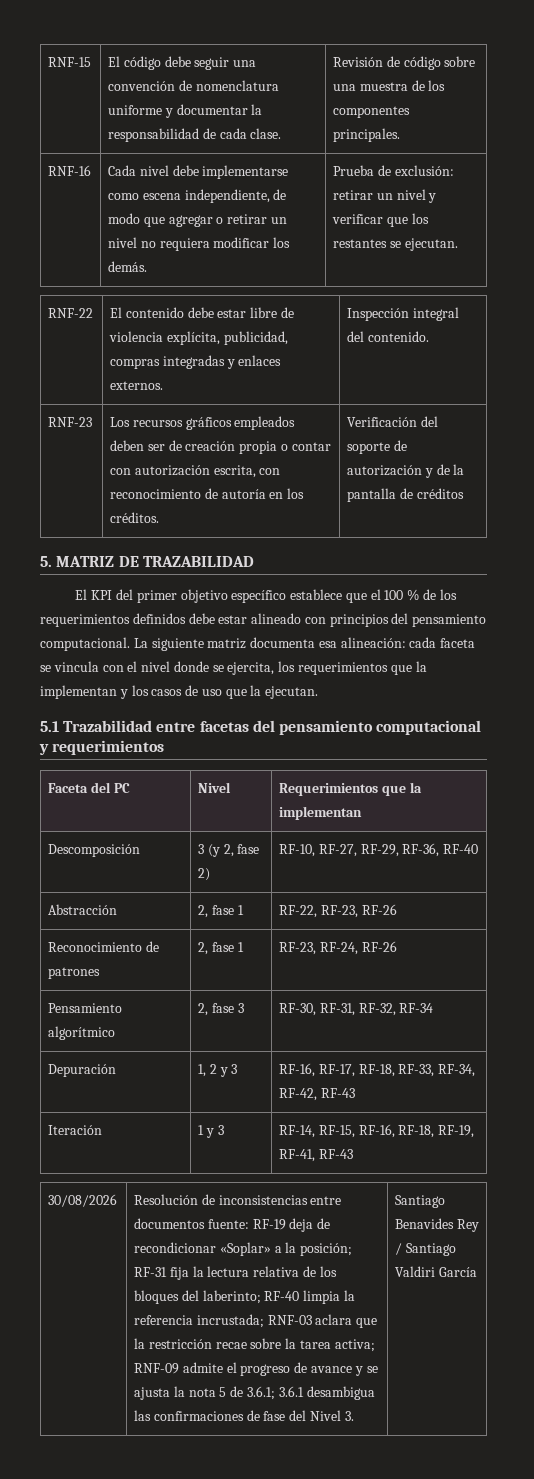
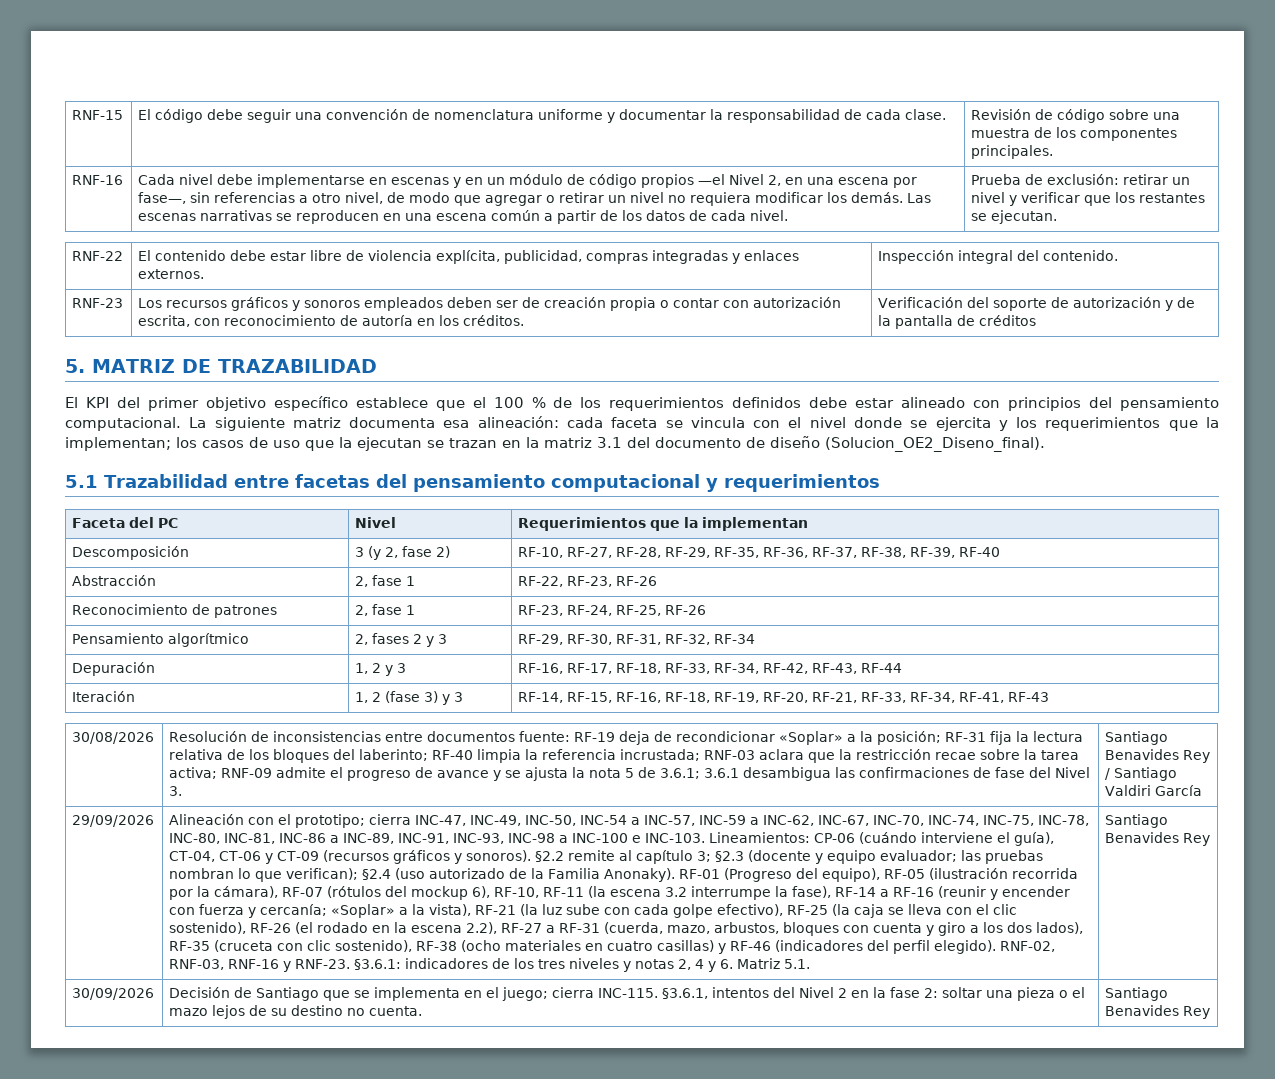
[108,189,270,203] como escena independiente, -> [369,174,918,188] [138,192,384,204] en escenas y en un módulo de código propios —el Nivel 2, en una escena por fase—, sin referencias a otro nivel,
(148, 266) none -> [907,193,932,203] [138,210,789,224] Las escenas narrativas se reproducen en una escena común a partir de los datos de cada nivel.
(232, 423) none -> [292,300,361,311] y sonoros
[227,662,275,675] ejercita, -> [935,417,1008,431] ejercita y
[40,685,128,699] implementan y -> [65,437,171,451] implementan;
[265,686,319,699] ejecutan. -> [357,436,1045,452] ejecutan se trazan en la matriz 3.1 del documento de diseño (Solucion_OE2_Diseno_final).
[360,843,440,857] RF-29, RF-36, -> [616,547,956,558] RF-28, RF-29, RF-35, RF-36, RF-37, RF-38, RF-39,
(358, 948) none -> [616,605,662,616] RF-25,
[211,1003,244,1013] fase 3 | -> [372,633,448,647] [518,634,564,645] fases 2 y 3 | RF-29,
[320,1088,355,1098] RF-43 -> [812,663,903,674] RF-43, RF-44
[198,1125,205,1135] 1 -> [355,691,439,703] 1, 2 (fase 3)
(475, 1131) none -> [763,692,956,703] RF-20, RF-21, RF-33, RF-34,
(477, 1272) none -> [72,815,155,827] [169,814,1090,828] [169,832,1055,846] [169,850,1044,864] [169,868,1079,882] [169,886,1071,900] [169,904,1018,918] [169,922,1084,936] [169,940,1056,954] [169,958,811,972] [1105,814,1169,828] [1105,832,1211,846] [72,988,155,1000] [169,987,1086,1001] [169,1005,423,1019] [1105,987,1169,1001] [1105,1005,1211,1019] // 29/09/2026 | Alineación con el prototipo; cierra INC-47, INC-49, INC-50, INC-54 a INC-57, INC-59 a INC-62, INC-67, INC-70, INC-74, INC-75, INC-78, INC-80, INC-81, INC-86 a INC-89, INC-91, INC-93, INC-98 a INC-100 e INC-103. Lineamientos: CP-06 (cuándo interviene el guía), CT-04, CT-06 y CT-09 (recursos gráficos y sonoros). §2.2 remite al capítulo 3; §2.3 (docente y equipo evaluador; las pruebas nombran lo que verifican); §2.4 (uso autorizado de la Familia Anonaky). RF-01 (Progreso del equipo), RF-05 (ilustración recorrida por la cámara), RF-07 (rótulos del mockup 6), RF-10, RF-11 (la escena 3.2 interrumpe la fase), RF-14 a RF-16 (reunir y encender con fuerza y cercanía; «Soplar» a la vista), RF-21 (la luz sube con cada golpe efectivo), RF-25 (la caja se lleva con el clic sostenido), RF-26 (el rodado en la escena 2.2), RF-27 a RF-31 (cuerda, mazo, arbustos, bloques con cuenta y giro a los dos lados), RF-35 (cruceta con clic sostenido), RF-38 (ocho materiales en cuatro casillas) y RF-46 (indicadores del perfil elegido). RNF-02, RNF-03, RNF-16 y RNF-23. §3.6.1: indicadores de los tres niveles y notas 2, 4 y 6. Matriz 5.1. | Santiago Benavides Rey // 30/09/2026 | Decisión de Santiago que se implementa en el juego; cierra INC-115. §3.6.1, intentos del Nivel 2 en la fase 2: soltar una pieza o el mazo lejos de su destino no cuenta. | Santiago Benavides Rey

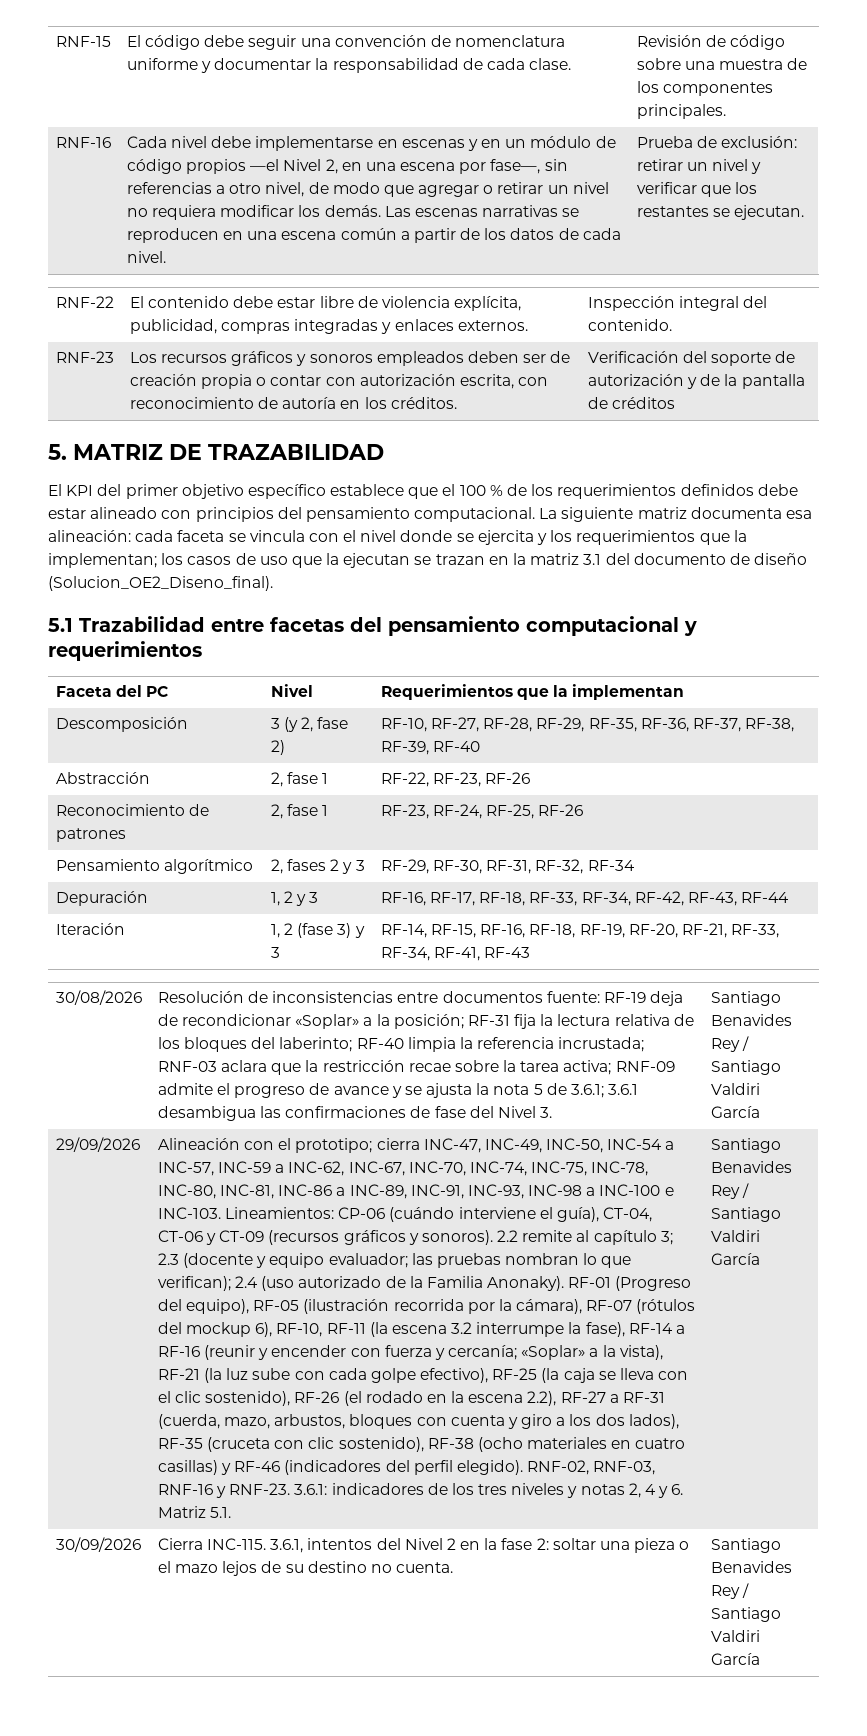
[535,851,565,862] §2.2 -> [497,1230,519,1242] 2.2
[715,851,745,862] §2.3 -> [157,1253,179,1265] 2.3
[362,869,392,880] §2.4 -> [235,1276,259,1288] 2.4
[354,959,402,970] §3.6.1: -> [294,1484,328,1495] 3.6.1:
[72,988,155,1000] [169,987,709,1001] // 30/09/2026 | Decisión de Santiago que se implementa en el juego; cierra INC-115. §3.6.1, -> [742,1183,750,1198] [710,1207,781,1222] [710,1230,760,1242] [710,1253,760,1265] [55,1537,141,1552] [157,1538,304,1553] / Santiago Valdiri García // 30/09/2026 | Cierra INC-115. 3.6.1,
(1211, 1012) none -> [742,1583,750,1598] [710,1607,781,1622] [710,1630,760,1642] [710,1653,760,1665] / Santiago Valdiri García

